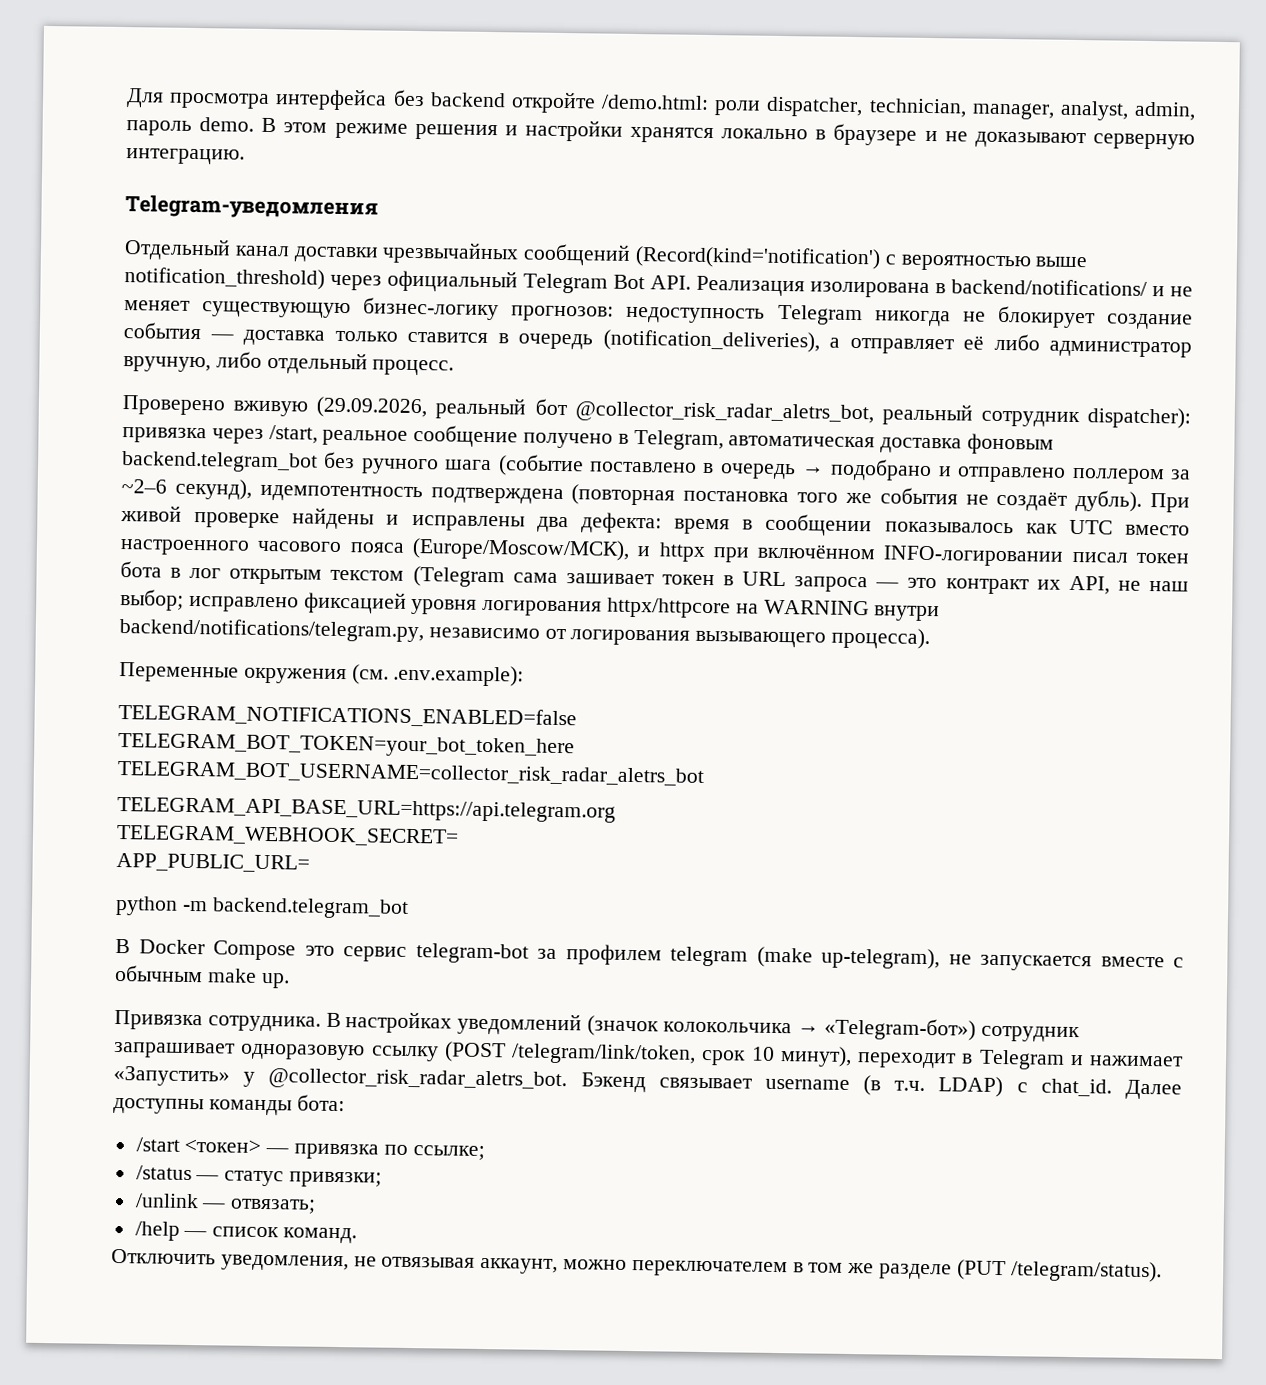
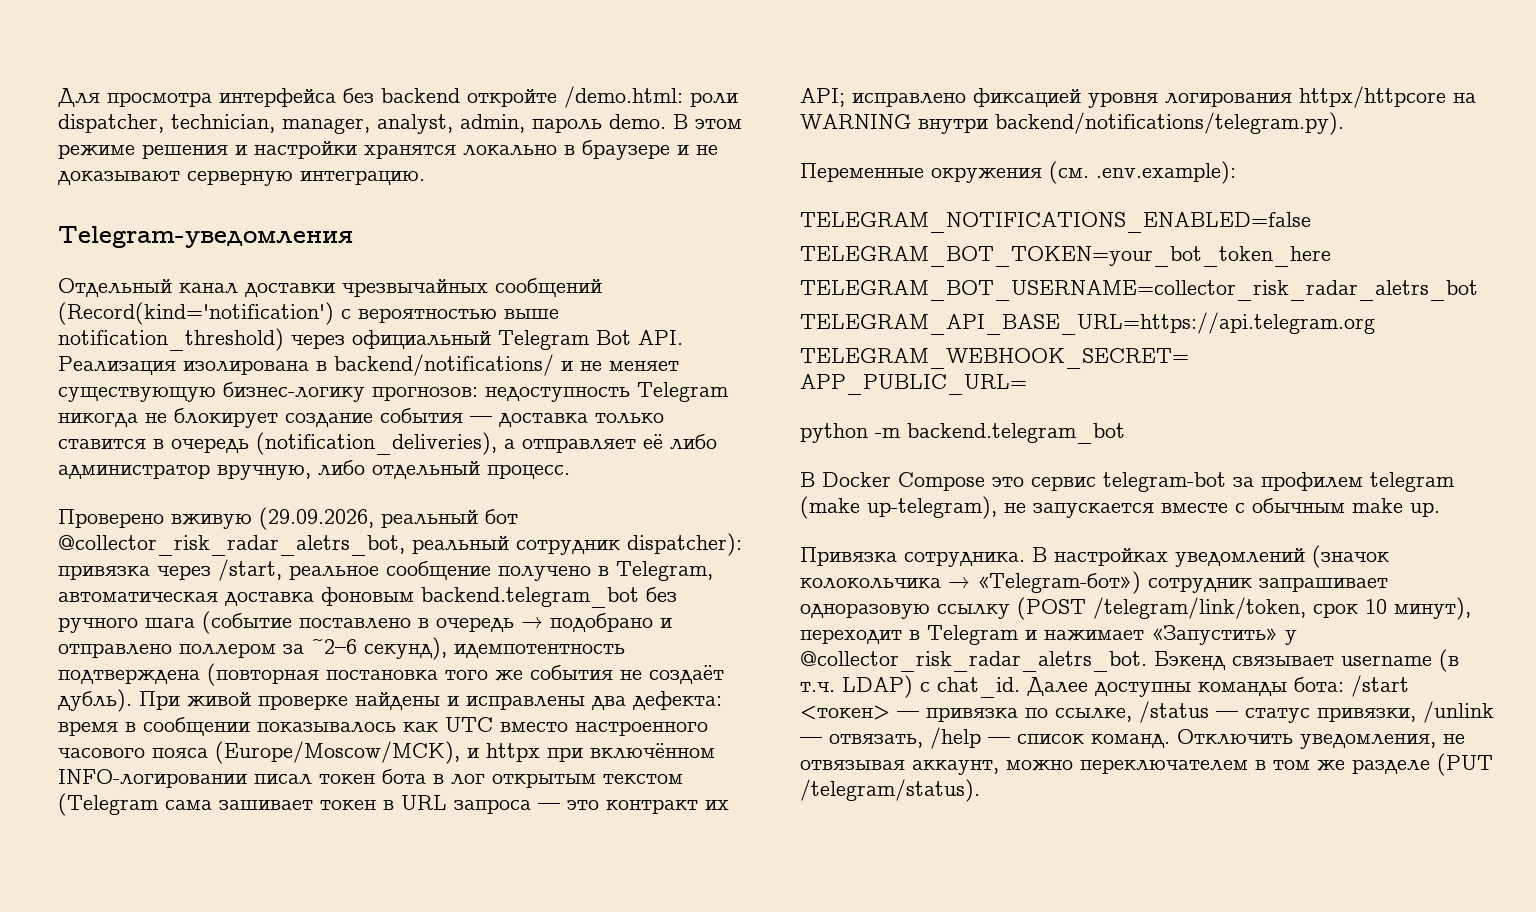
[1068,575,1189,595] [120,589,184,611] API, не наш выбор; -> [800,88,845,107] API;
[119,618,931,650] backend/notifications/telegram.py, независимо от логирования вызывающего процесса). -> [995,112,1344,135] backend/notifications/telegram.py).
(345, 1103) // -> (1344, 684) none
[412,1145,485,1161] ссылке; // -> [1055,708,1132,722] ссылке,
[289,1171,383,1188] привязки; // -> [1317,707,1416,722] привязки,
[230,1198,317,1214] отвязать; // -> [829,734,923,748] отвязать,
(358, 1235) // -> (1170, 741) none

